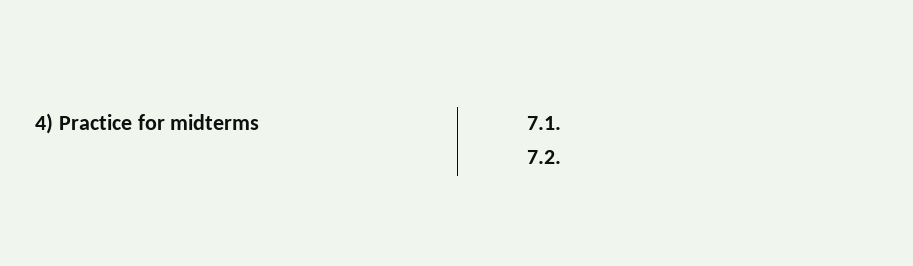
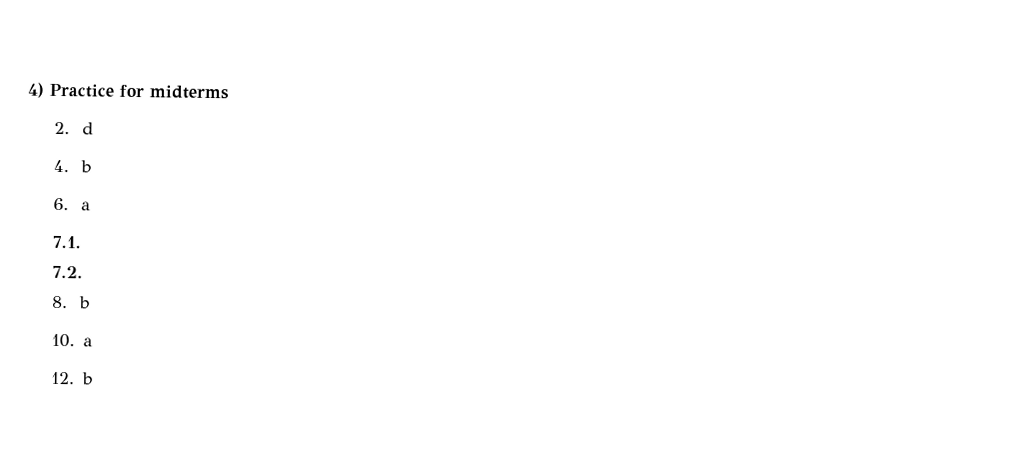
[527,116,562,130] [527,150,562,164] 7.1. // 7.2. -> [54,121,94,135] [53,159,92,173] [53,197,91,211] [52,235,82,249] [52,265,84,279] [51,295,91,309] [51,333,94,348] [50,371,95,385] 2. d // 4. b // 6. a // 7.1. // 7.2. // 8. b // 10. a // 12. b

